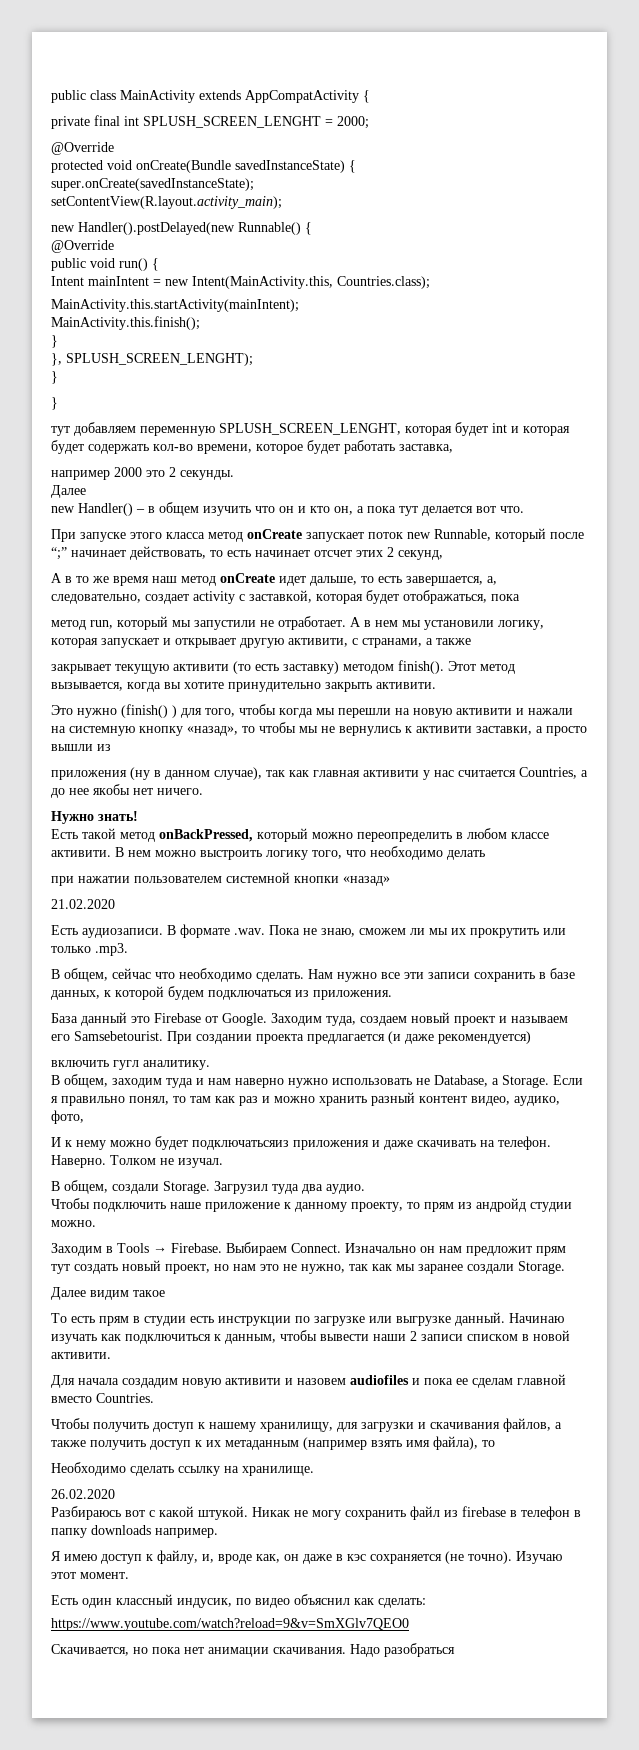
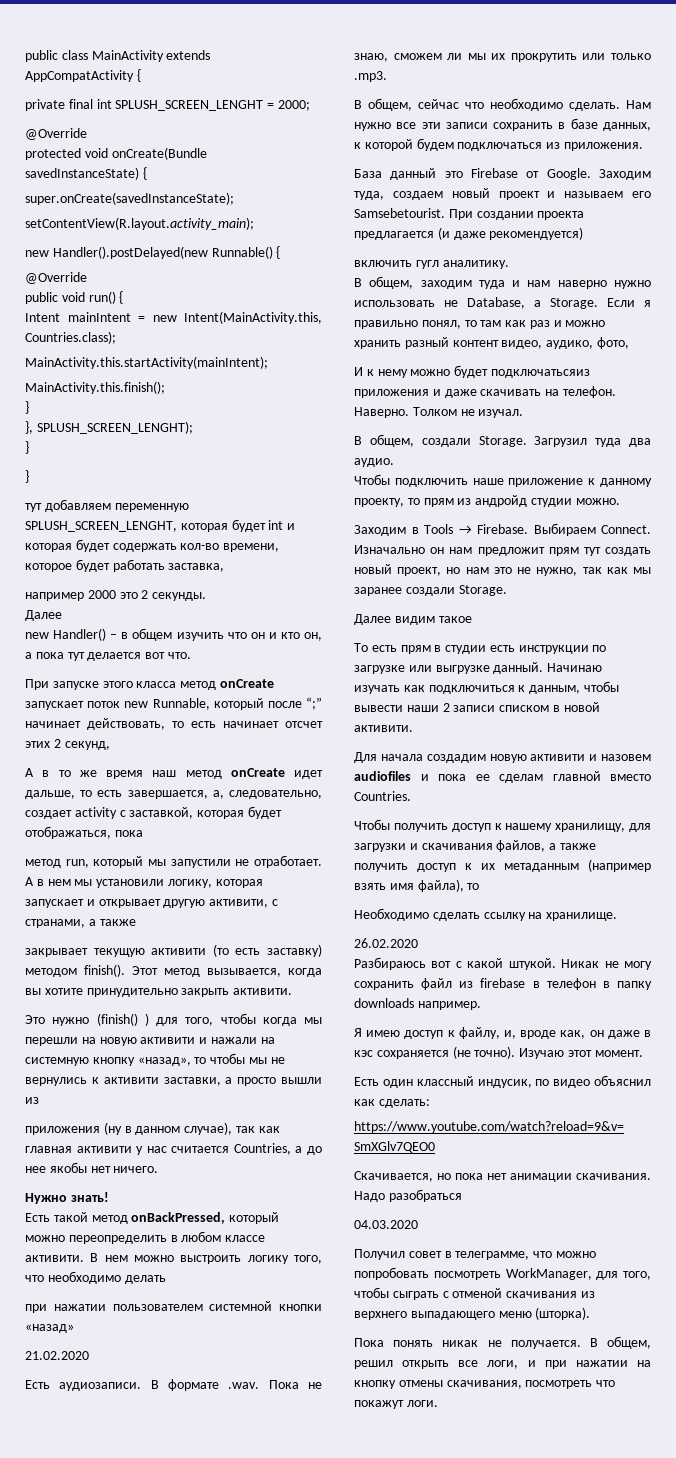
(455, 1650) none -> [354,1220,418,1229] [354,1249,596,1260] [354,1267,651,1280] [354,1287,595,1300] [354,1307,591,1320] [354,1336,651,1349] [354,1360,651,1369] [354,1380,616,1389] [354,1400,438,1409] // 04.03.2020 // Получил совет в телеграмме, что можно попробовать посмотреть WorkManager, для того, чтобы сыграть с отменой скачивания из верхнего выпадающего меню (шторка). // Пока понять никак не получается. В общем, решил открыть все логи, и при нажатии на кнопку отмены скачивания, посмотреть что покажут логи.

